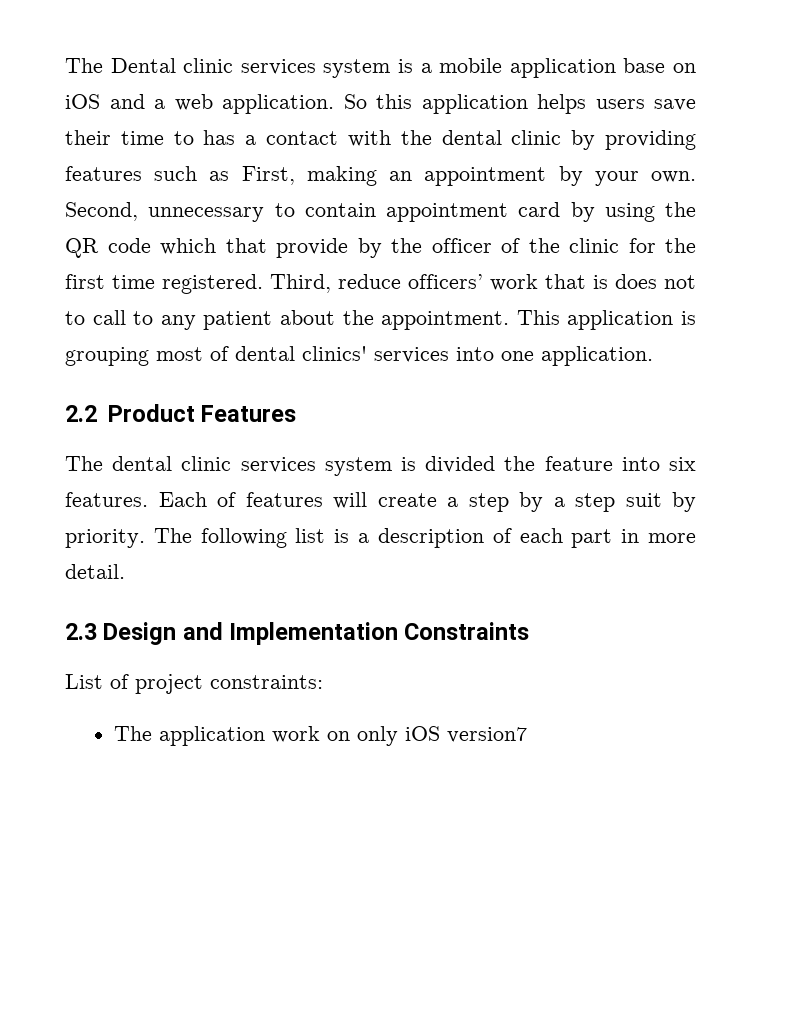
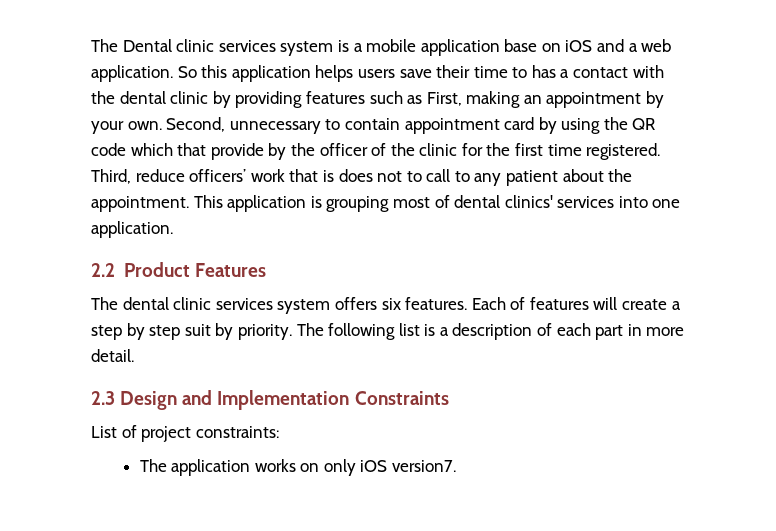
[401,456,660,473] is divided the feature into -> [334,297,377,310] offers
[553,497,565,507] a -> (145, 331) none
[272,726,321,743] work -> [254,459,296,472] works
[447,727,528,743] version7 -> [392,460,457,472] version7.

